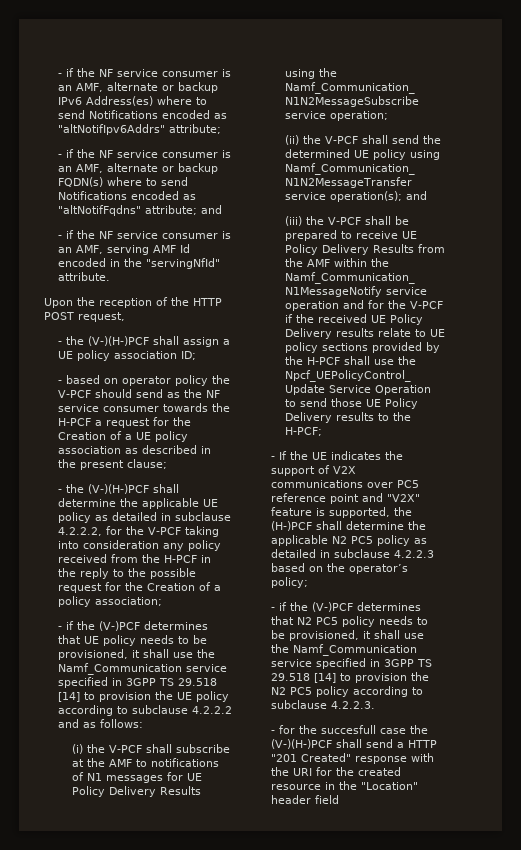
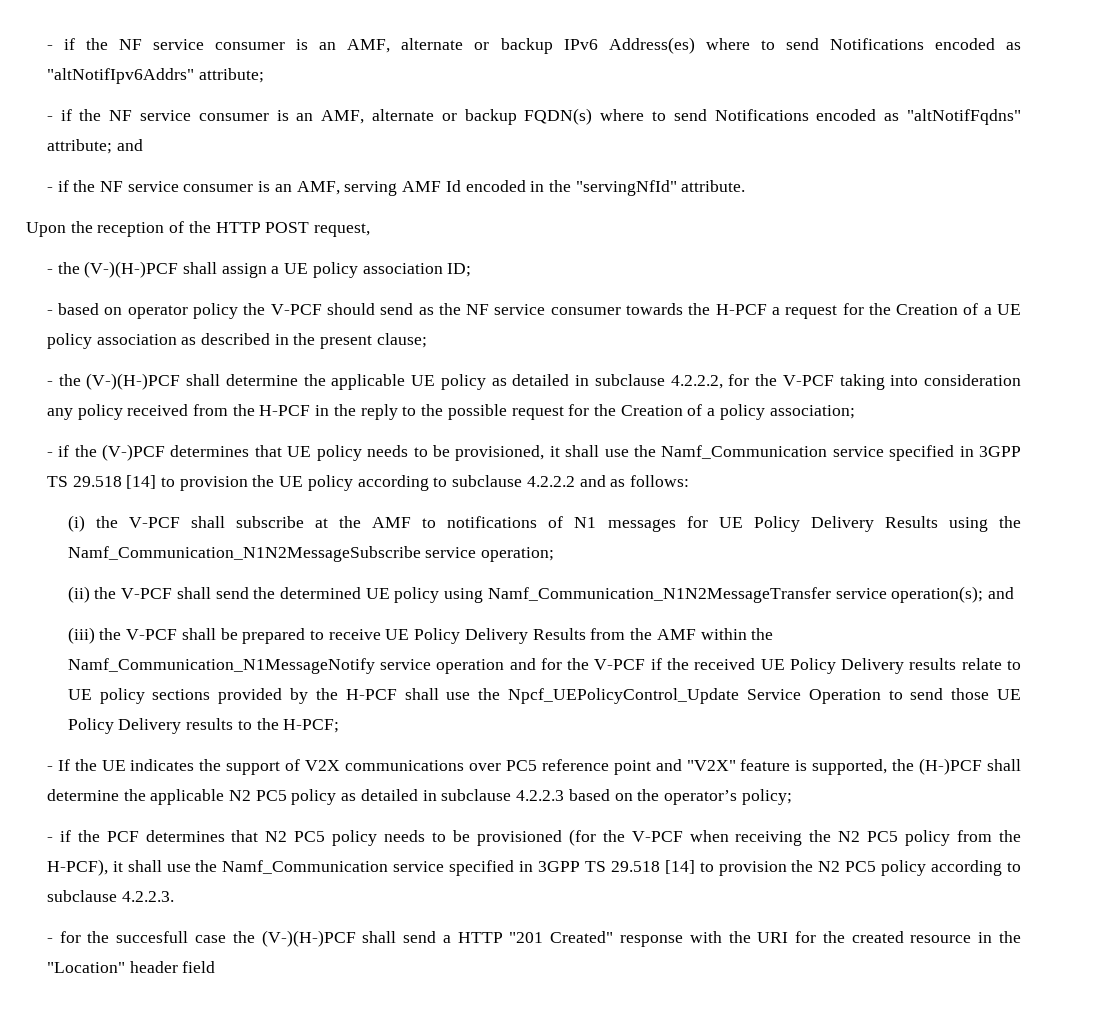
[312,602,354,612] (V-)PCF -> [106,831,139,842] PCF
[289,630,360,641] provisioned, -> [476,829,1021,846] [46,859,108,876] provisioned (for the V-PCF when receiving the N2 PC5 policy from the H-PCF),

